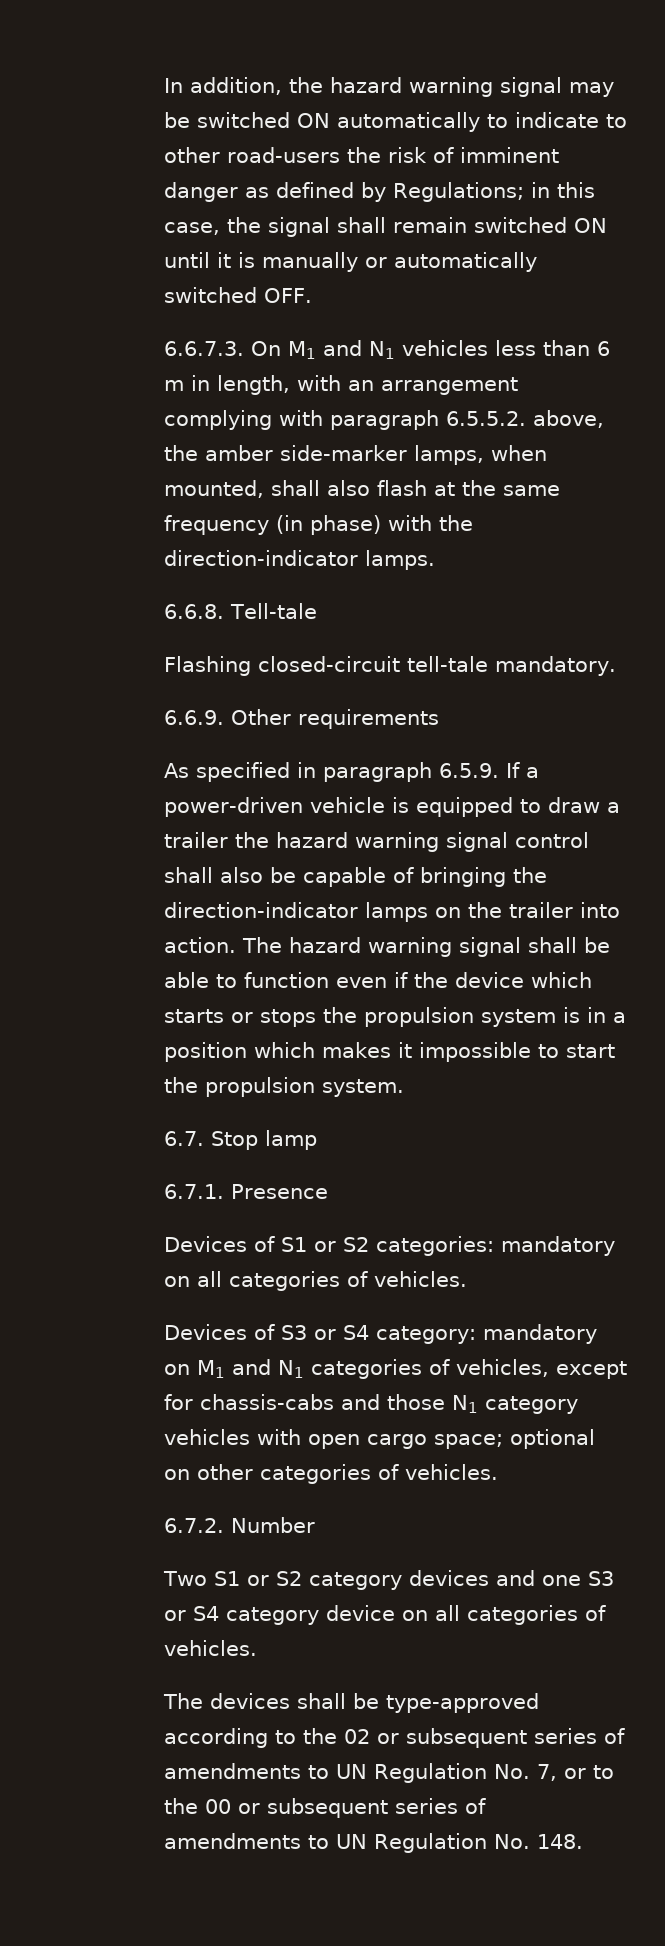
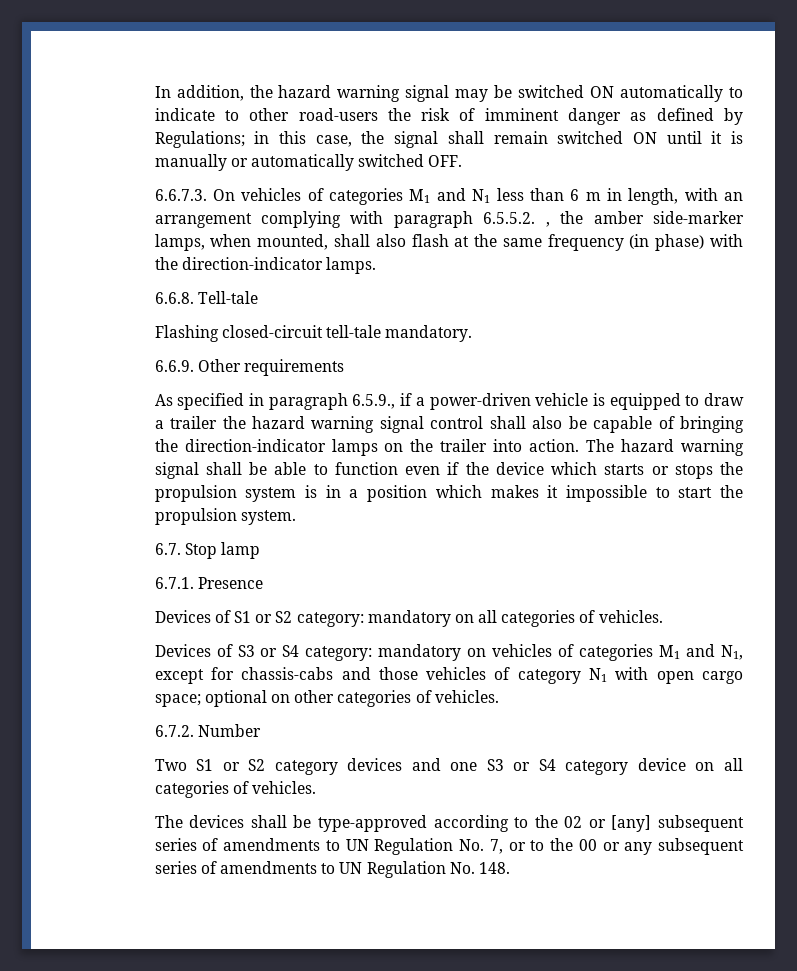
[287,340,488,359] M1 and N1 vehicles -> [241,188,491,205] vehicles of categories M1 and N1
[532,410,604,428] above, -> [545,222,550,227] ,
[438,762,520,778] 6.5.9. If -> [352,393,413,409] 6.5.9., if
[375,1236,494,1256] categories: -> [296,612,364,627] category:
[196,1359,549,1379] M1 and N1 categories of vehicles, -> [492,644,744,661] vehicles of categories M1 and N1,
[451,1395,578,1414] [163,1429,250,1445] N1 category vehicles -> [426,667,608,684] vehicles of category N1
(399, 1738) none -> [611,815,652,832] [any]
(260, 1808) none -> [624,842,653,855] any

